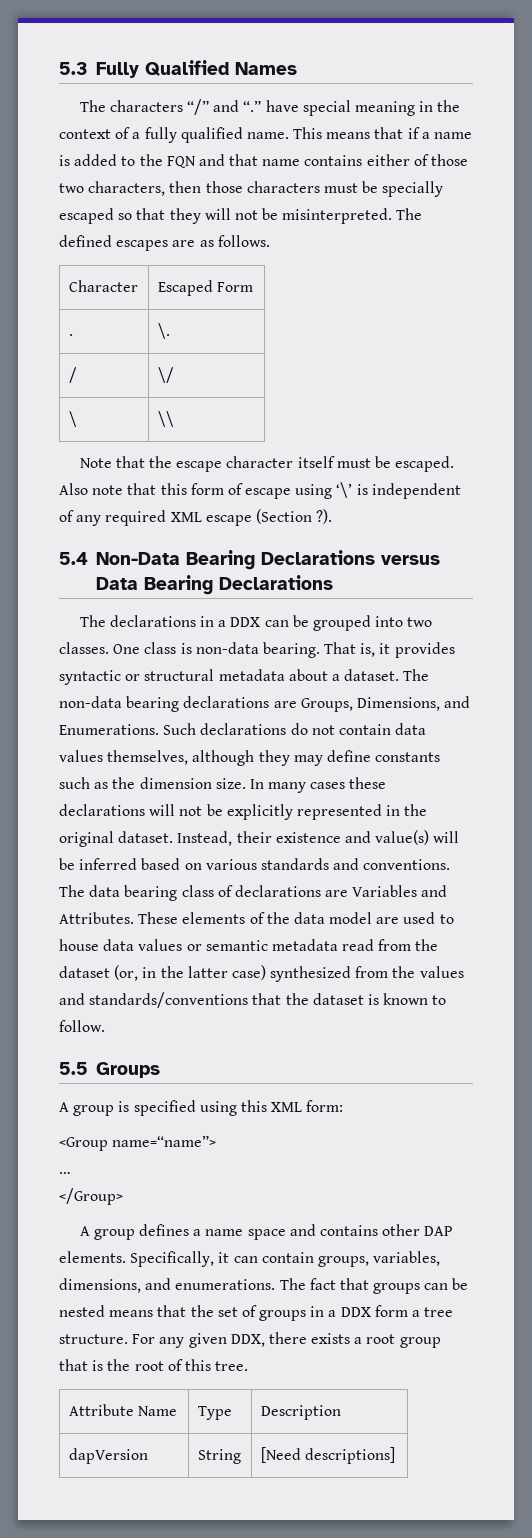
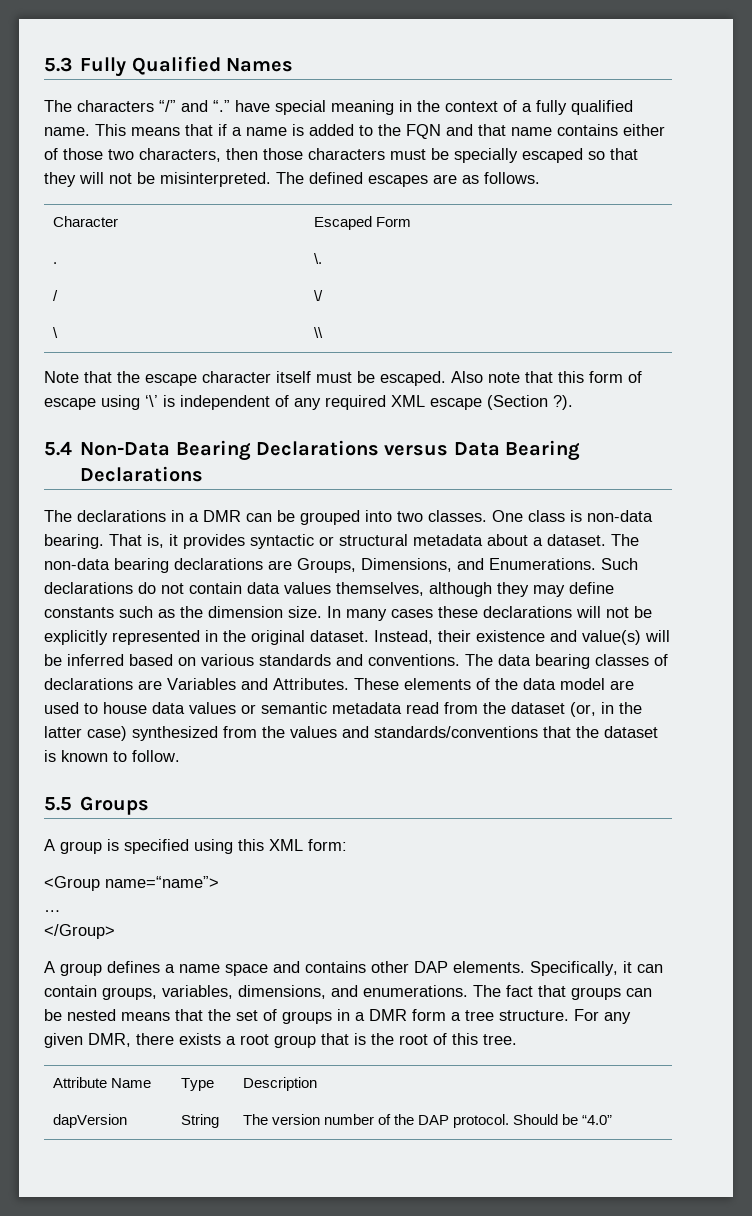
[230,617,261,627] DDX -> [203,510,241,522] DMR
[181,885,214,897] class -> [595,654,649,666] classes
[340,1307,371,1317] DDX -> [369,1009,407,1021] DMR
[230,1334,265,1347] DDX, -> [88,1033,131,1047] DMR,
[260,1447,395,1464] [Need descriptions] -> [242,1114,613,1128] The version number of the DAP protocol. Should be “4.0”

